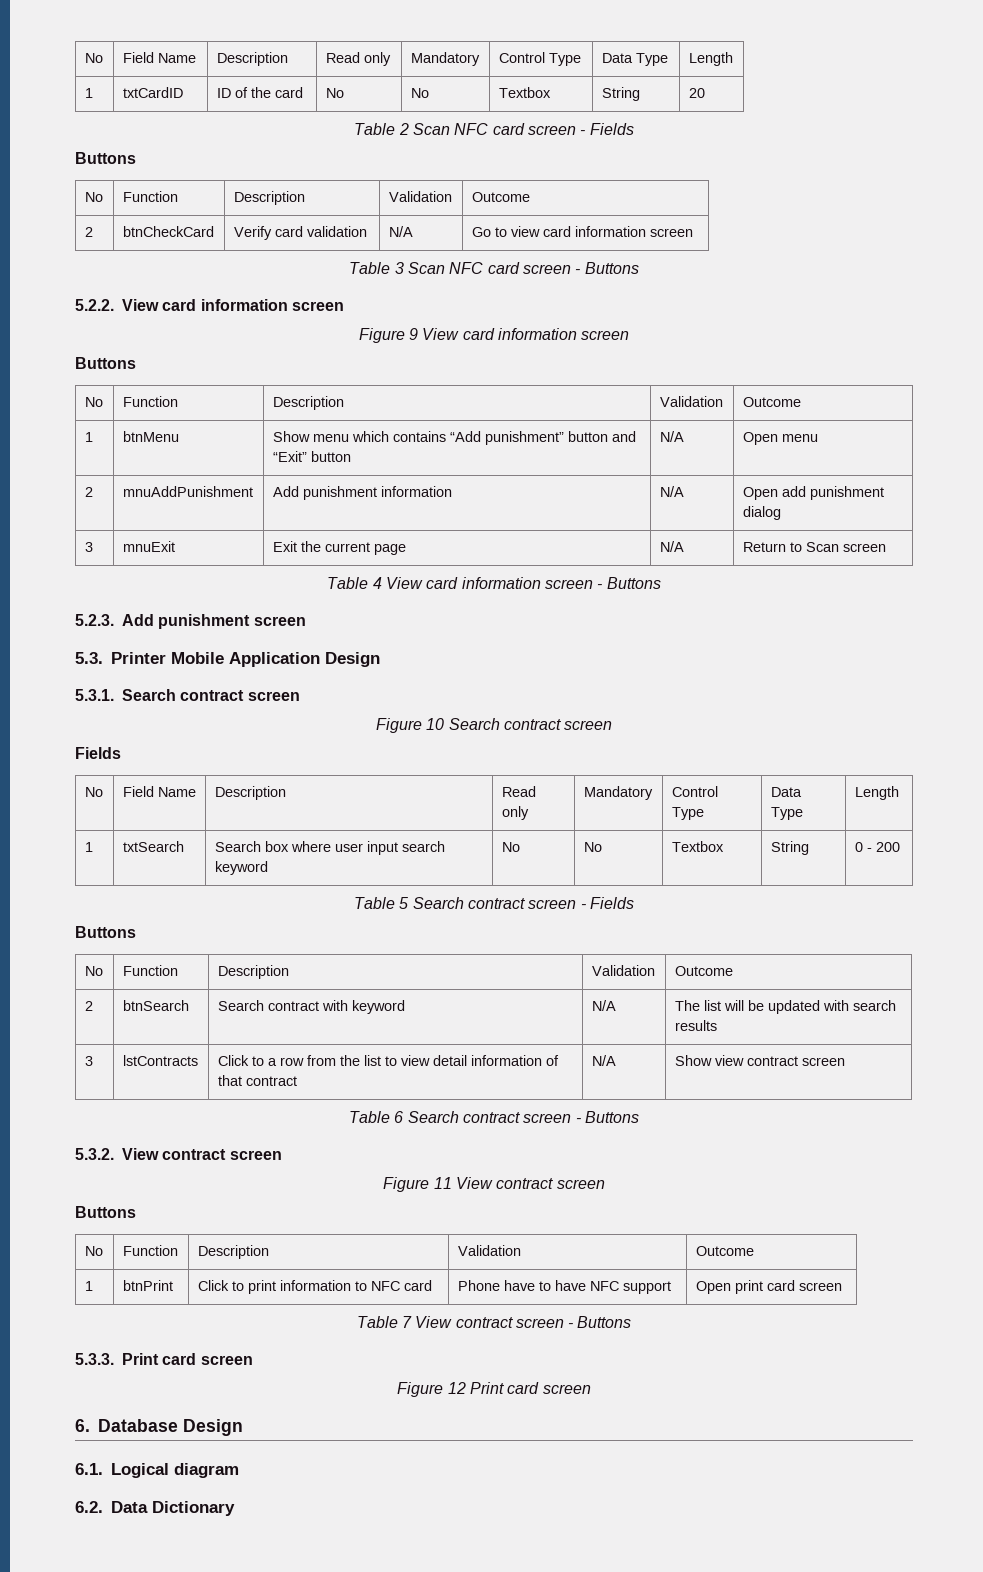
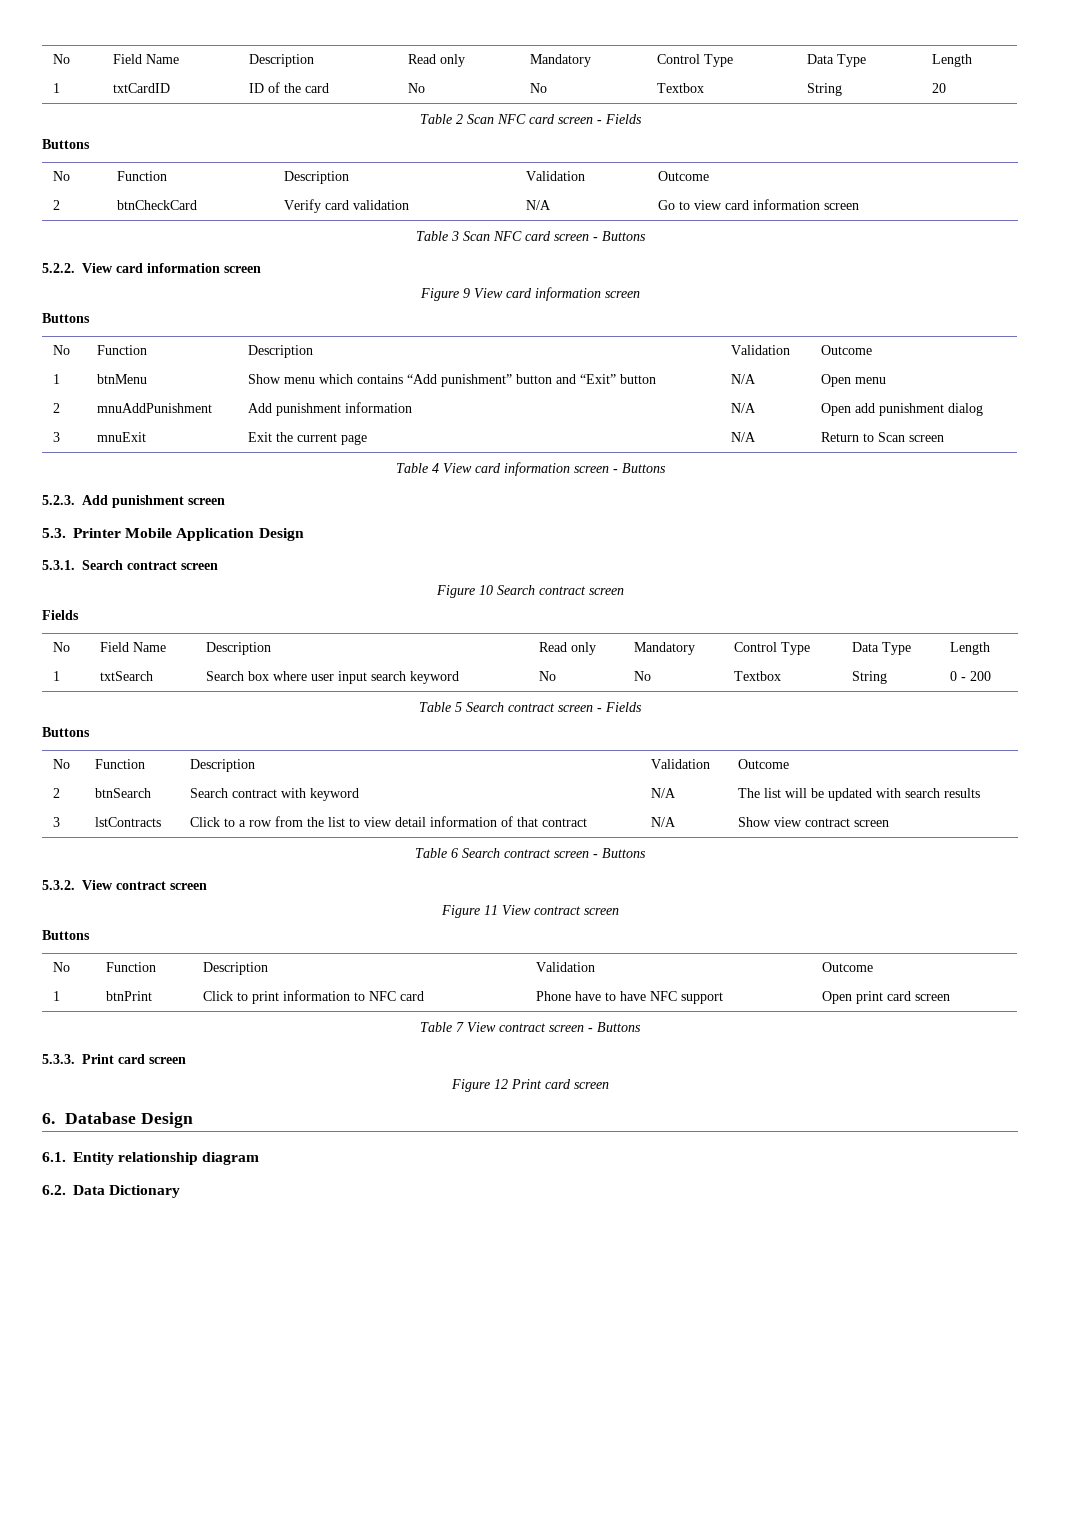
[111,1463,169,1478] Logical -> [73,1152,199,1165] Entity relationship

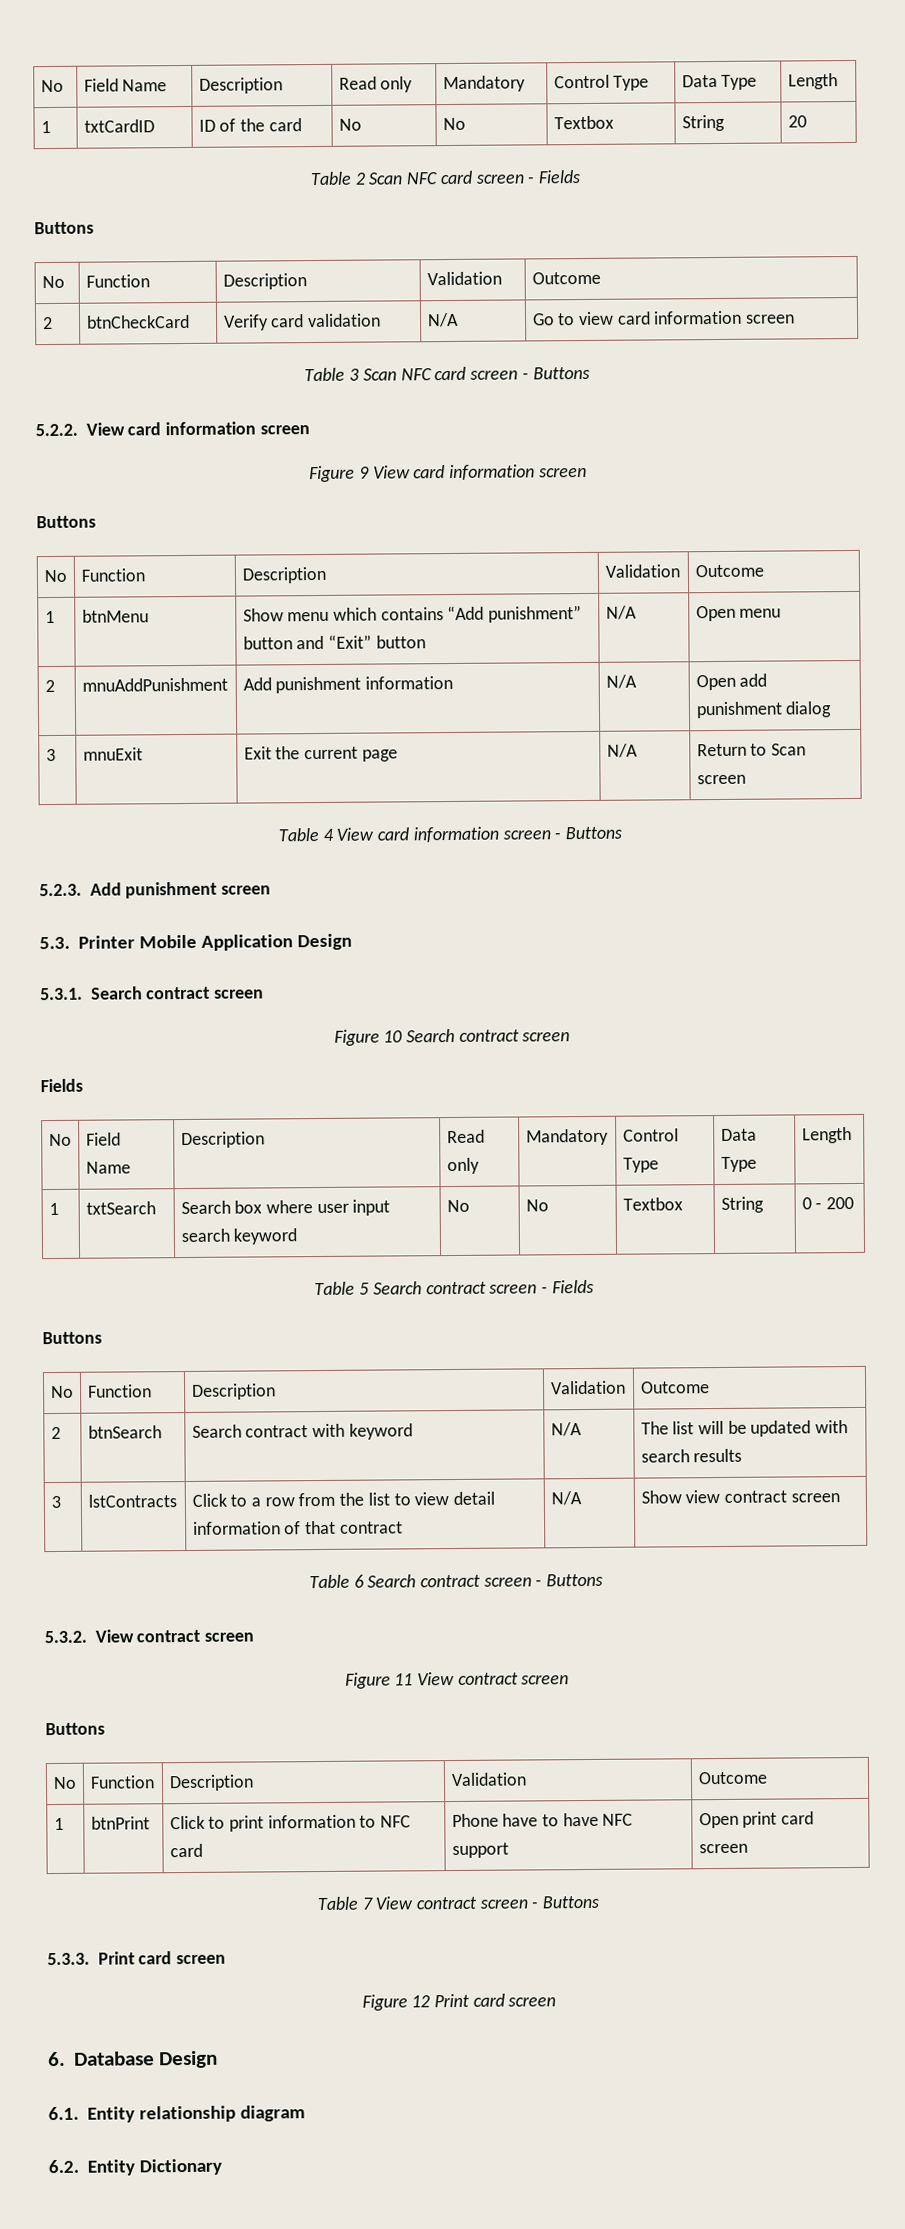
[73,1185,105,1195] Data -> [86,2159,135,2176] Entity

